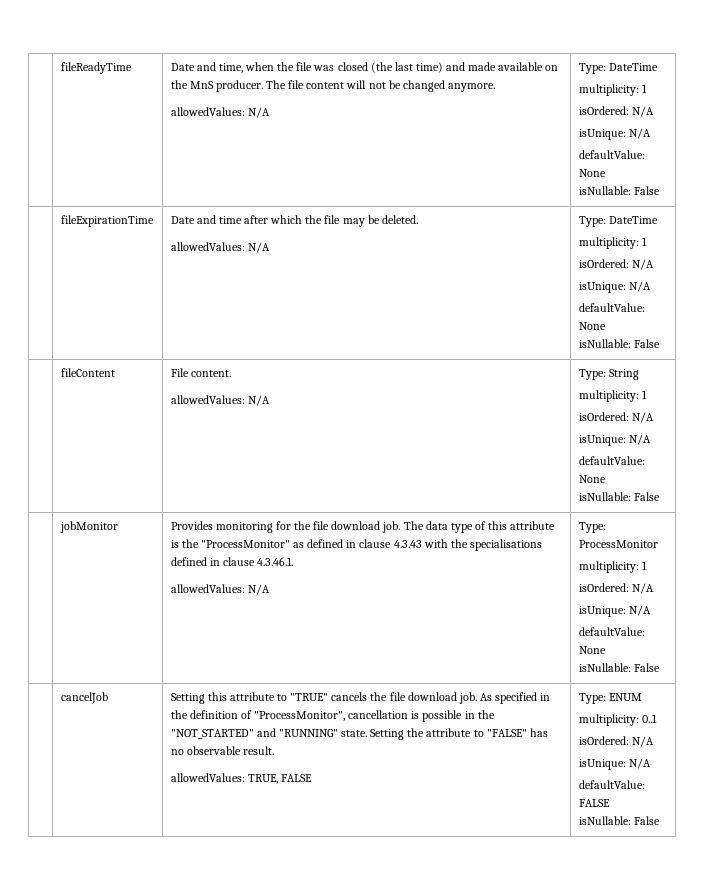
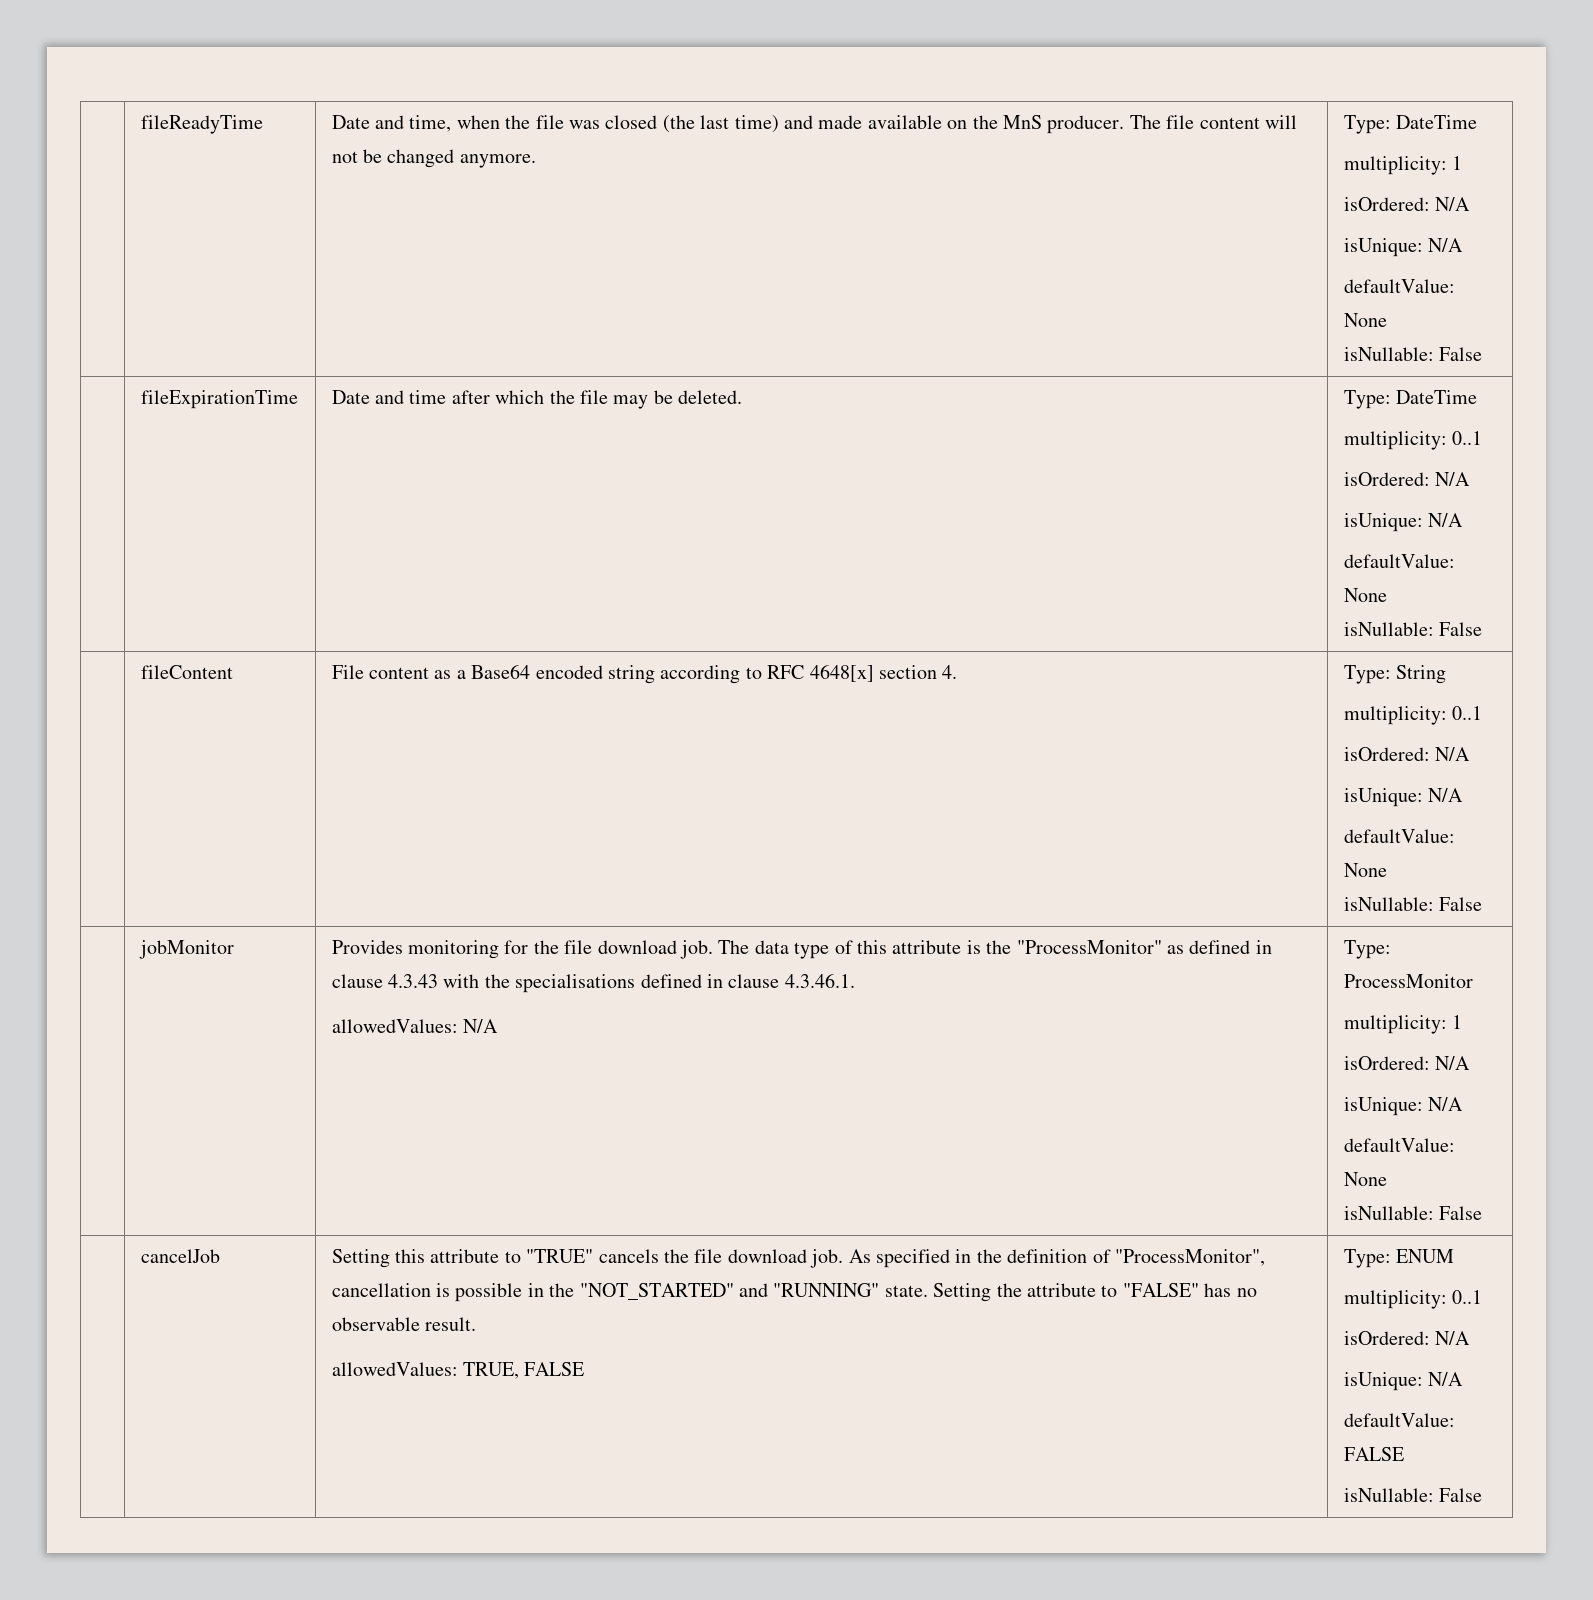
[170,107,270,118] // allowedValues: N/A -> (536, 161) none
[170,242,270,253] [578,216,658,227] [578,237,647,249] // allowedValues: N/A | Type: DateTime // multiplicity: 1 -> [1343,390,1478,409] [1343,431,1483,450] | Type: DateTime // multiplicity: 0..1
[190,370,231,377] [170,395,270,406] content. // allowedValues: N/A -> [369,664,958,684] content as a Base64 encoded string according to RFC 4648[x] section 4.
[641,390,647,399] 1 -> [1452,706,1483,720] 0..1

